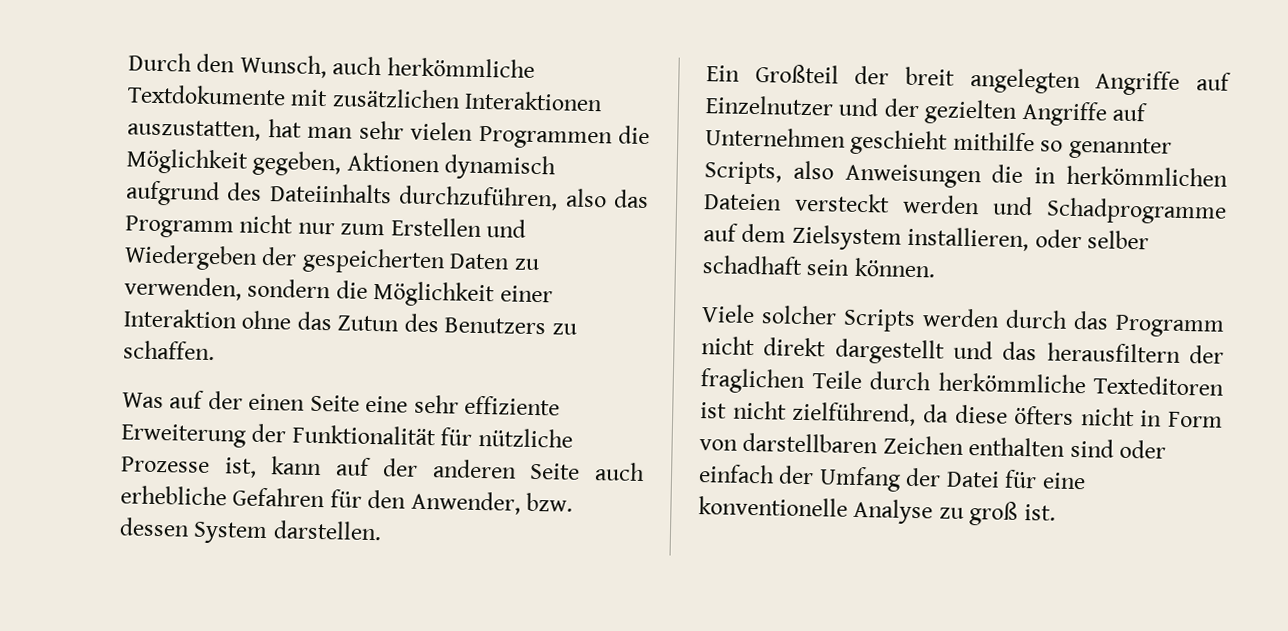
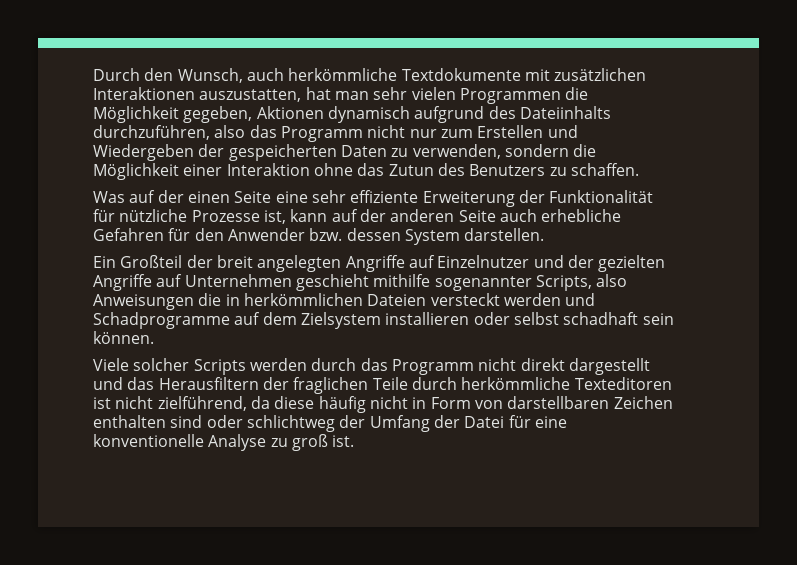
[410,490,521,515] Anwender, -> [227,228,305,241] Anwender
[1040,136,1172,160] so genannter -> [434,276,532,291] sogenannter
[907,226,1150,252] installieren, oder selber -> [385,312,559,325] installieren oder selbst
[1046,342,1181,363] herausfiltern -> [158,377,259,390] Herausfiltern
[1014,405,1075,425] öfters -> [318,396,366,413] häufig
[698,464,775,484] einfach -> [246,415,335,432] schlichtweg

